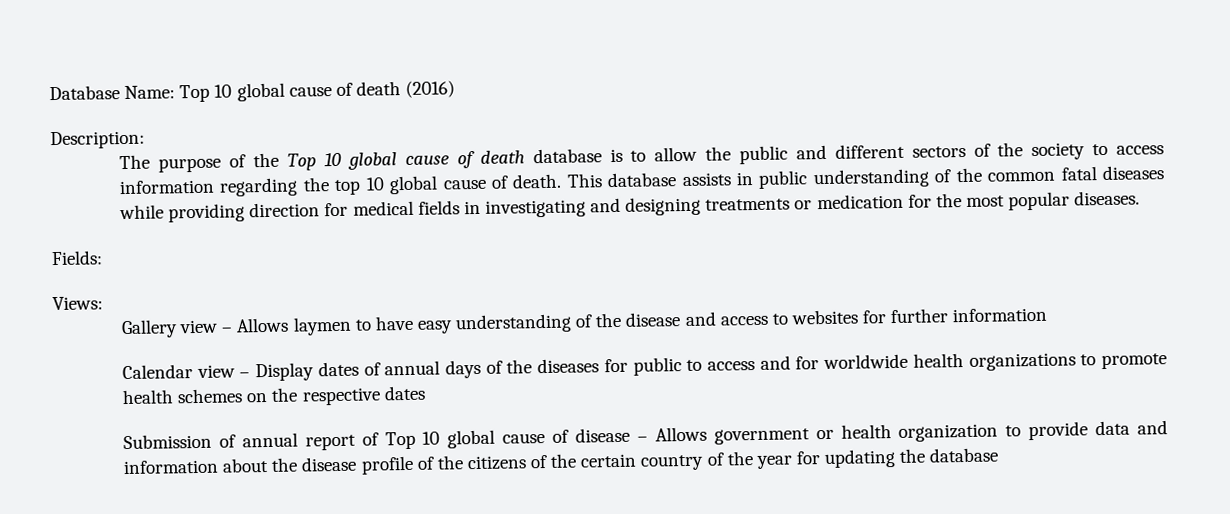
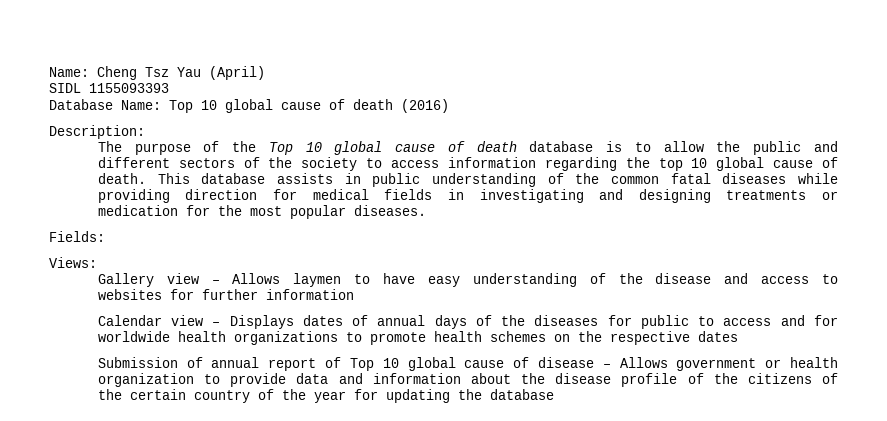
(49, 93) none -> [49,66,265,80] [49,83,169,93] Name: Cheng Tsz Yau (April) // SIDL 1155093393 //
[255,362,315,382] Display -> [229,315,294,329] Displays

